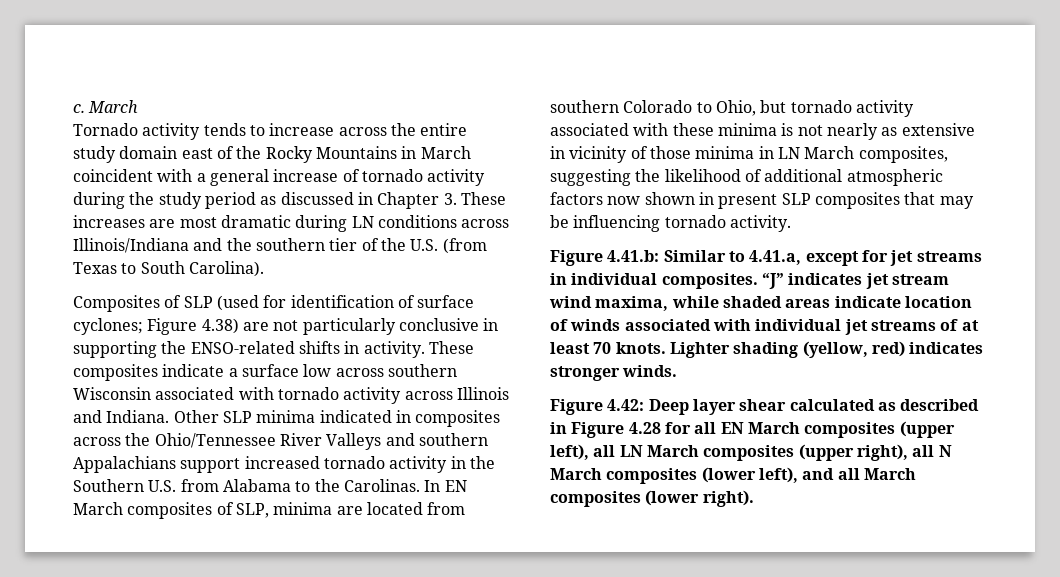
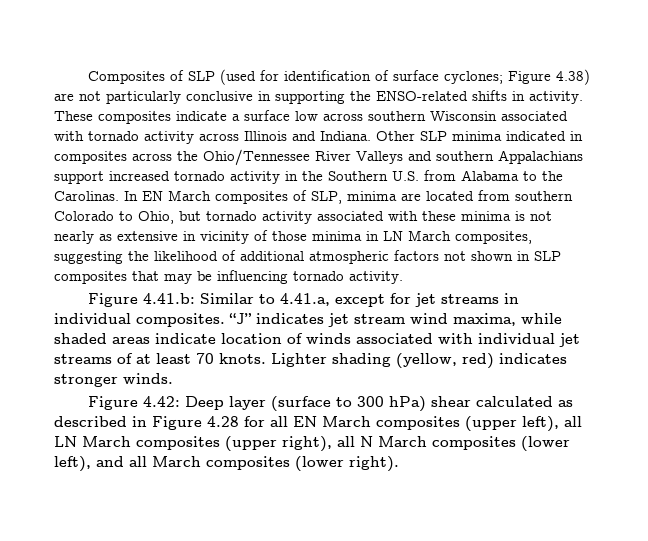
[73,100,139,113] [73,123,468,140] [73,146,471,163] [73,169,486,186] [73,192,506,209] [73,215,510,232] [73,238,487,254] [73,261,264,277] c. March // Tornado activity tends to increase across the entire study domain east of the Rocky Mountains in March coincident with a general increase of tornado activity during the study period as discussed in Chapter 3. These increases are most dramatic during LN conditions across Illinois/Indiana and the southern tier of the U.S. (from Texas to South Carolina). // -> (87, 77) none
[607,196,641,205] now -> [444,251,466,261] not
[718,194,778,209] present -> (530, 256) none
(736, 407) none -> [270,396,426,412] (surface to 300 hPa)

